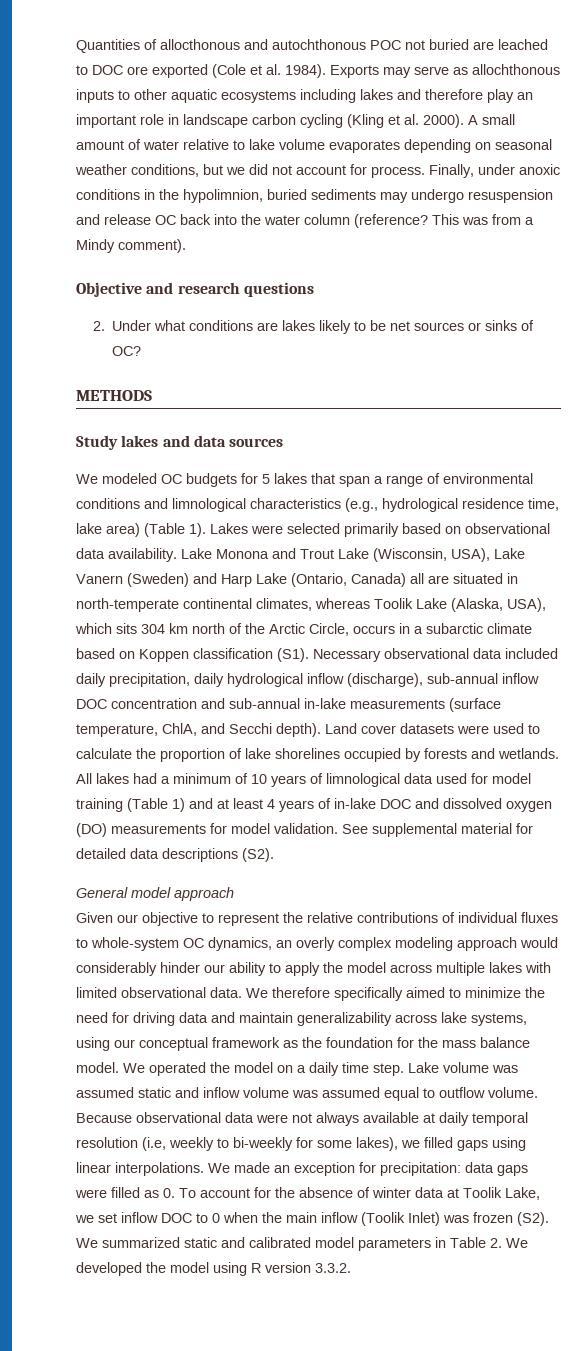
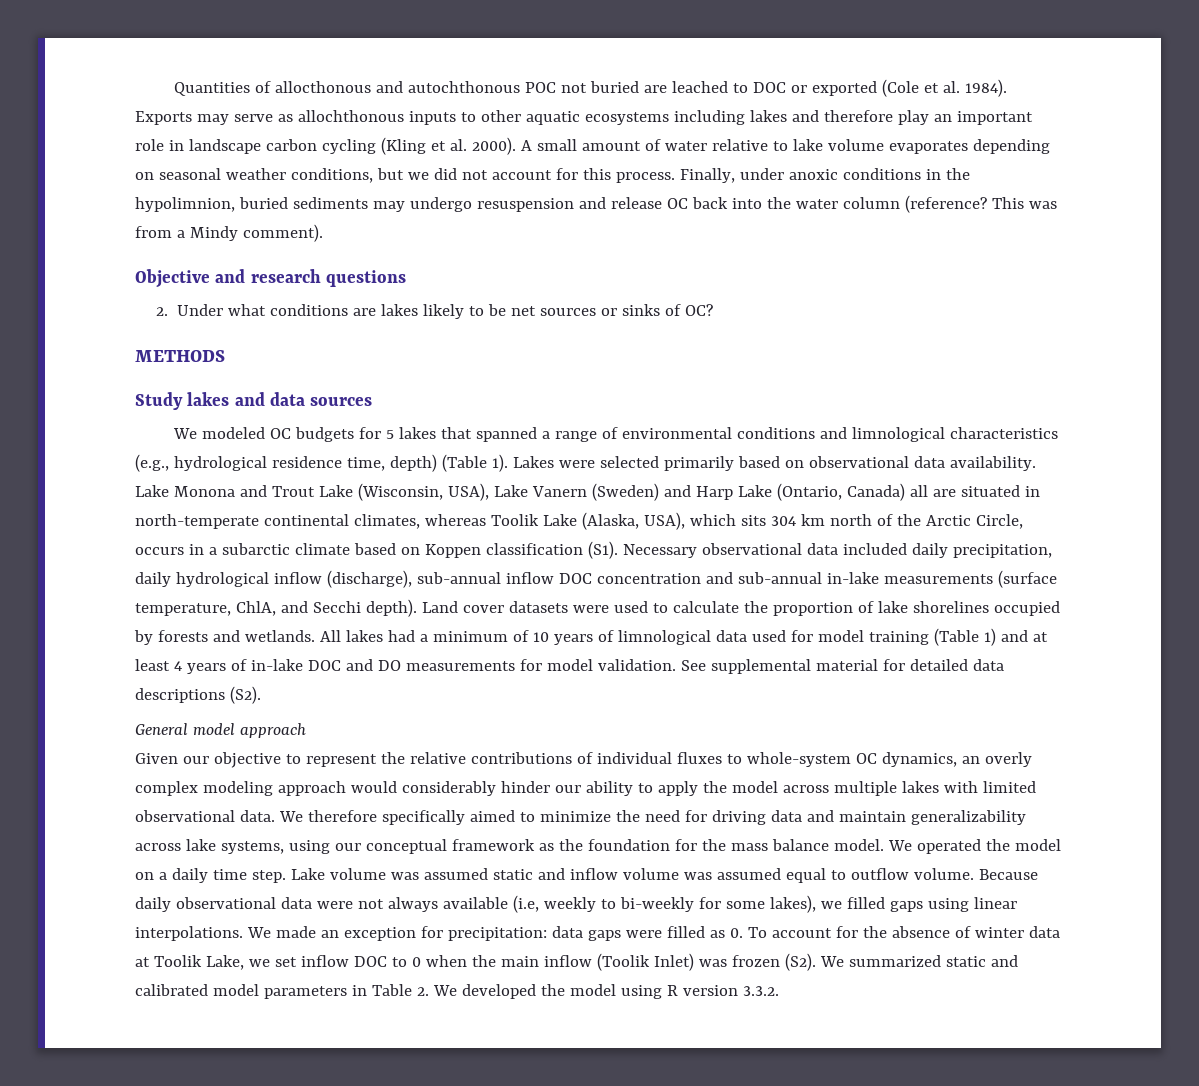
[127,66,148,75] ore -> [790,85,807,93] or
(367, 169) none -> [582,168,611,180] this
[339,476,370,487] span -> [475,427,537,442] spanned
[76,523,140,537] lake area) -> [389,454,437,472] depth)
[443,798,552,812] [76,823,107,837] dissolved oxygen (DO) -> [377,660,401,671] DO
(132, 1118) none -> [135,897,171,912] daily
[423,1112,528,1126] [76,1137,138,1148] at daily temporal resolution -> (508, 903) none

